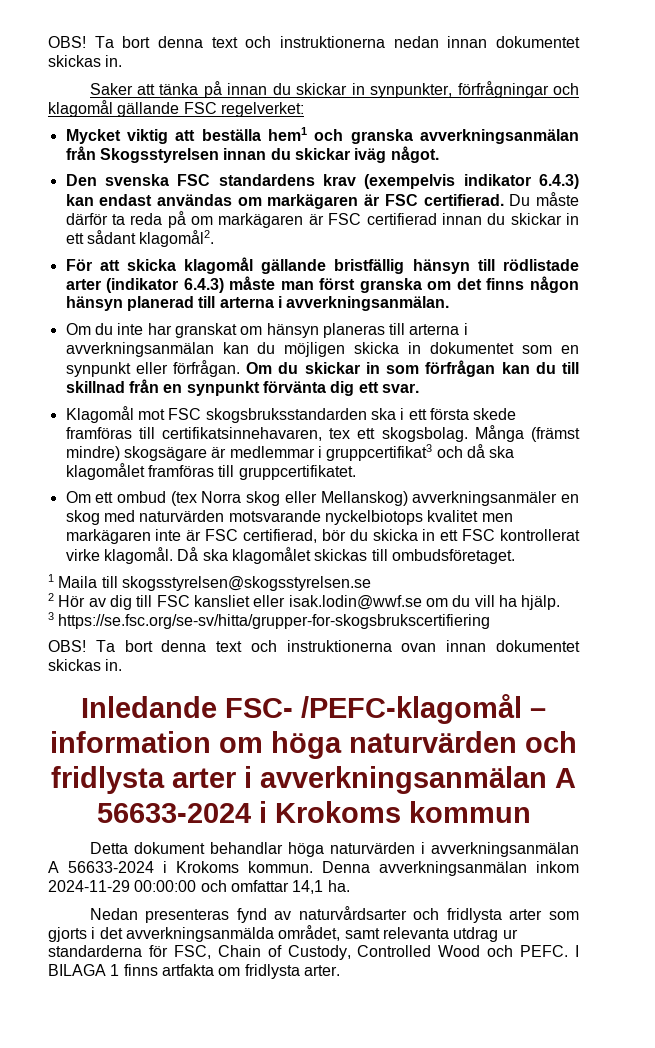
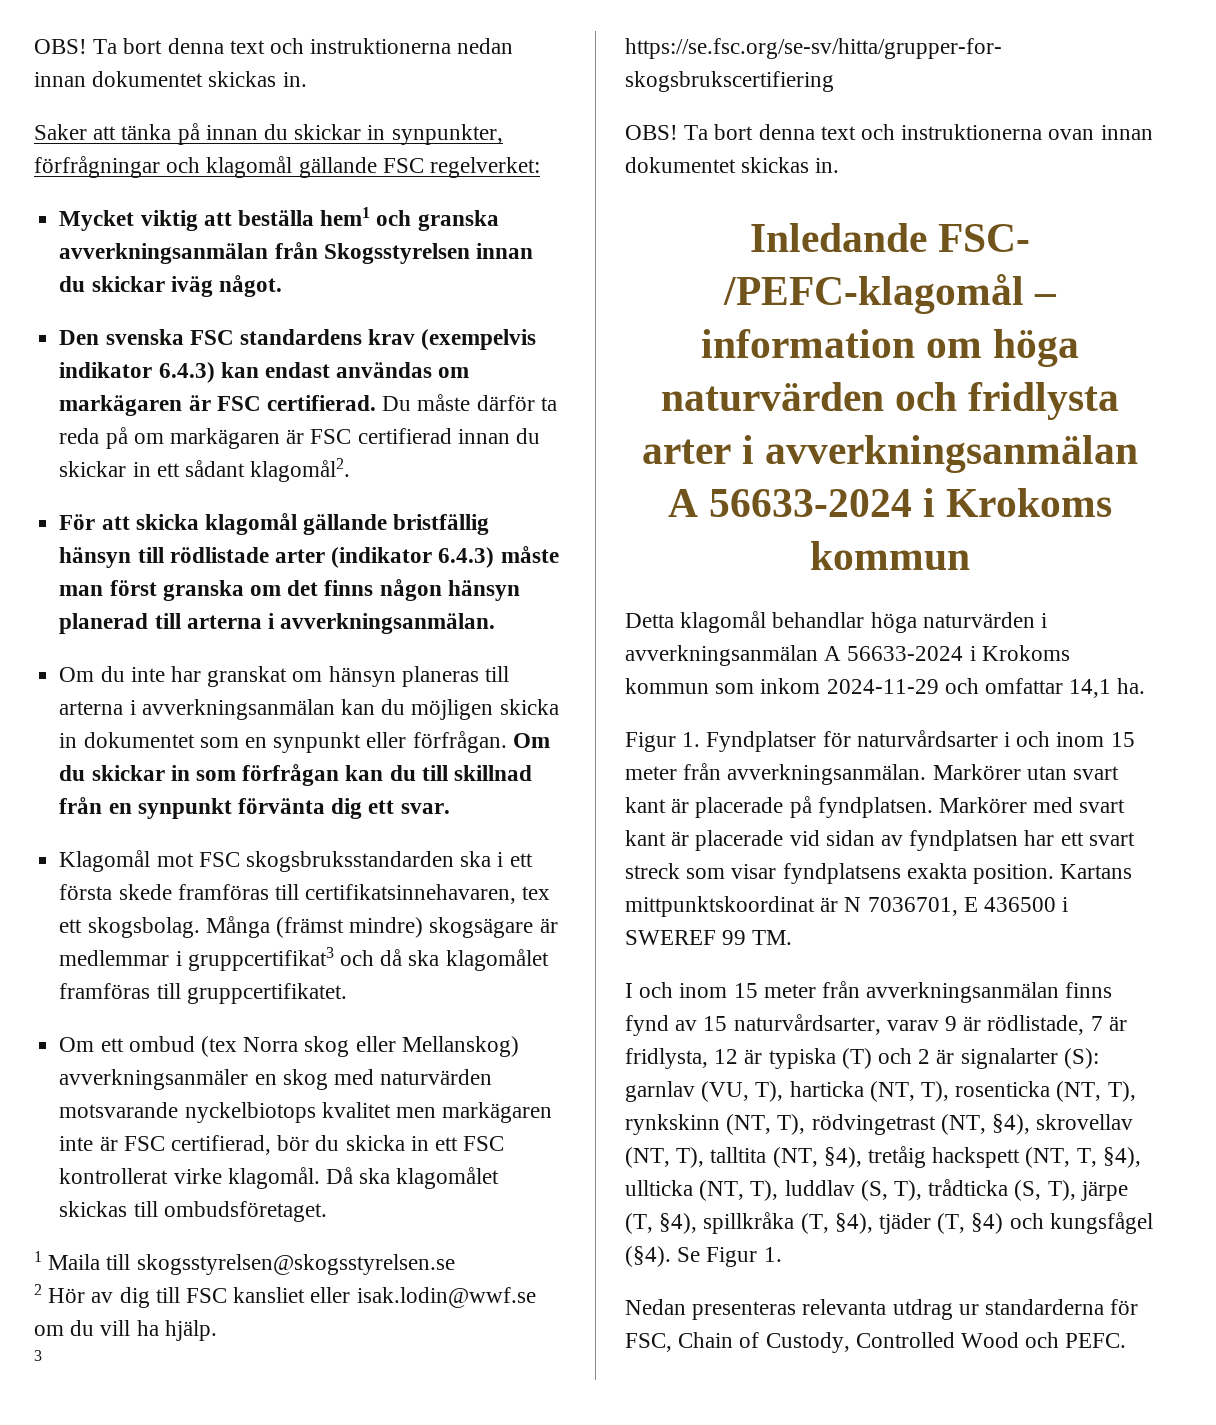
[133,842,205,854] dokument -> [680,611,767,633] klagomål
[248,861,527,876] kommun. Denna avverkningsanmälan -> [625,678,755,694] kommun som
[134,880,197,892] 00:00:00 -> (939, 686) none
[89,906,579,923] [48,925,380,942] Nedan presenteras fynd av naturvårdsarter och fridlysta arter som gjorts i det avverkningsanmälda området, samt -> [625,730,1135,752] [625,763,1120,785] [625,796,1126,818] [625,830,1135,851] [625,863,1133,884] [625,896,1069,917] [625,930,793,945] [625,981,1113,1003] [625,1014,1127,1036] [625,1048,1099,1069] [625,1081,1136,1102] [625,1114,1134,1135] [625,1146,1141,1168] [625,1179,1128,1201] [625,1212,1153,1234] [625,1246,782,1267] [625,1299,797,1320] Figur 1. Fyndplatser för naturvårdsarter i och inom 15 meter från avverkningsanmälan. Markörer utan svart kant är placerade på fyndplatsen. Markörer med svart kant är placerade vid sidan av fyndplatsen har ett svart streck som visar fyndplatsens exakta position. Kartans mittpunktskoordinat är N 7036701, E 436500 i SWEREF 99 TM. // I och inom 15 meter från avverkningsanmälan finns fynd av 15 naturvårdsarter, varav 9 är rödlistade, 7 är fridlysta, 12 är typiska (T) och 2 är signalarter (S): garnlav (VU, T), harticka (NT, T), rosenticka (NT, T), rynkskinn (NT, T), rödvingetrast (NT, §4), skrovellav (NT, T), talltita (NT, §4), tretåig hackspett (NT, T, §4), ullticka (NT, T), luddlav (S, T), trådticka (S, T), järpe (T, §4), spillkråka (T, §4), tjäder (T, §4) och kungsfågel (§4). Se Figur 1. // Nedan presenteras
[574,945,579,957] [48,964,340,979] I BILAGA 1 finns artfakta om fridlysta arter. -> (1127, 1340) none

